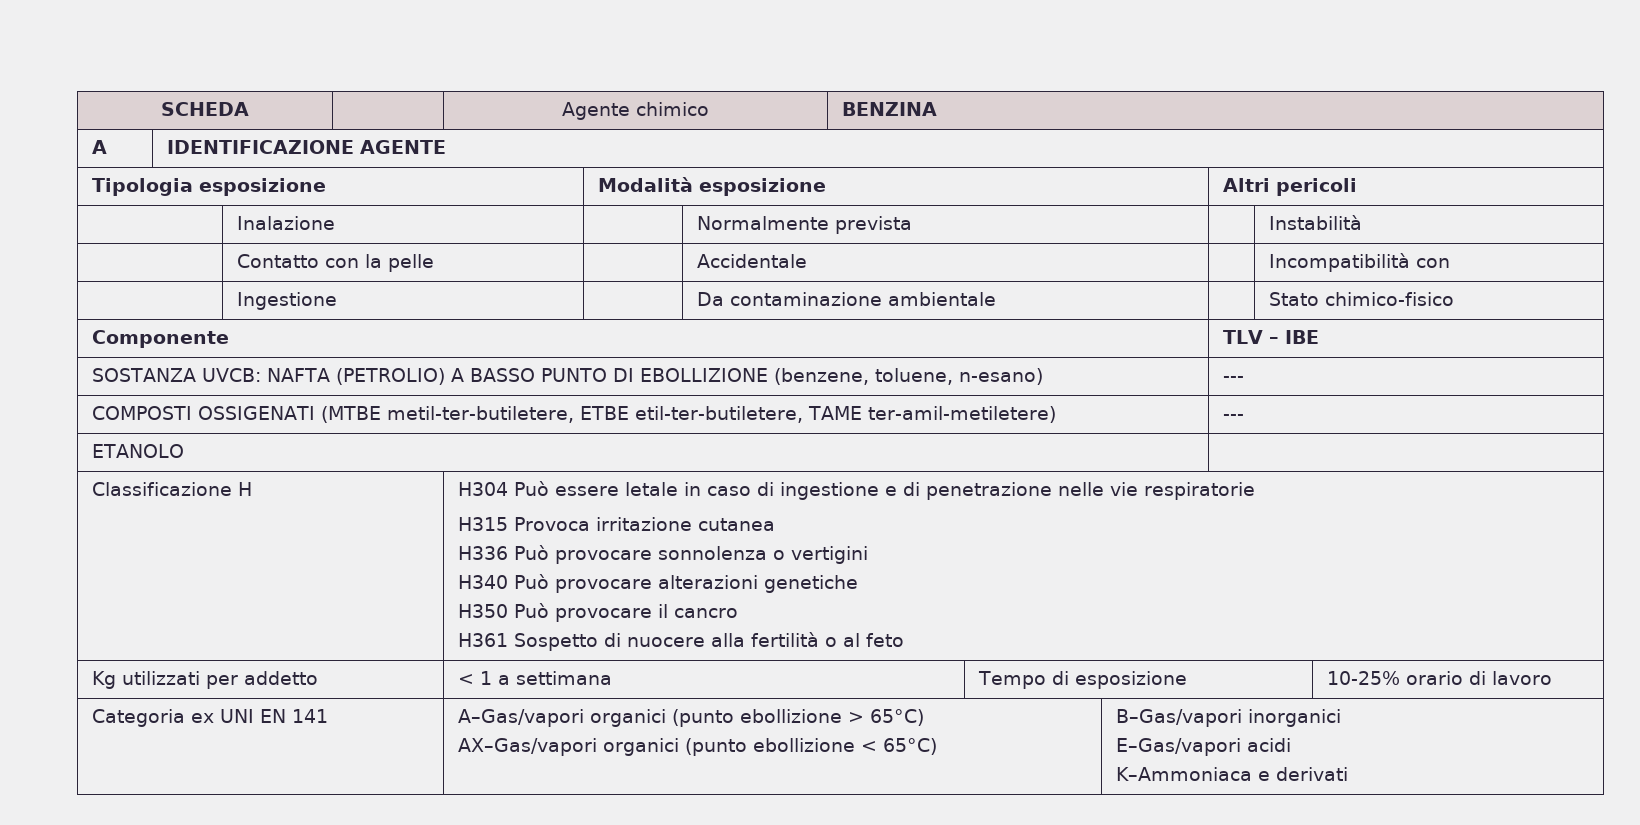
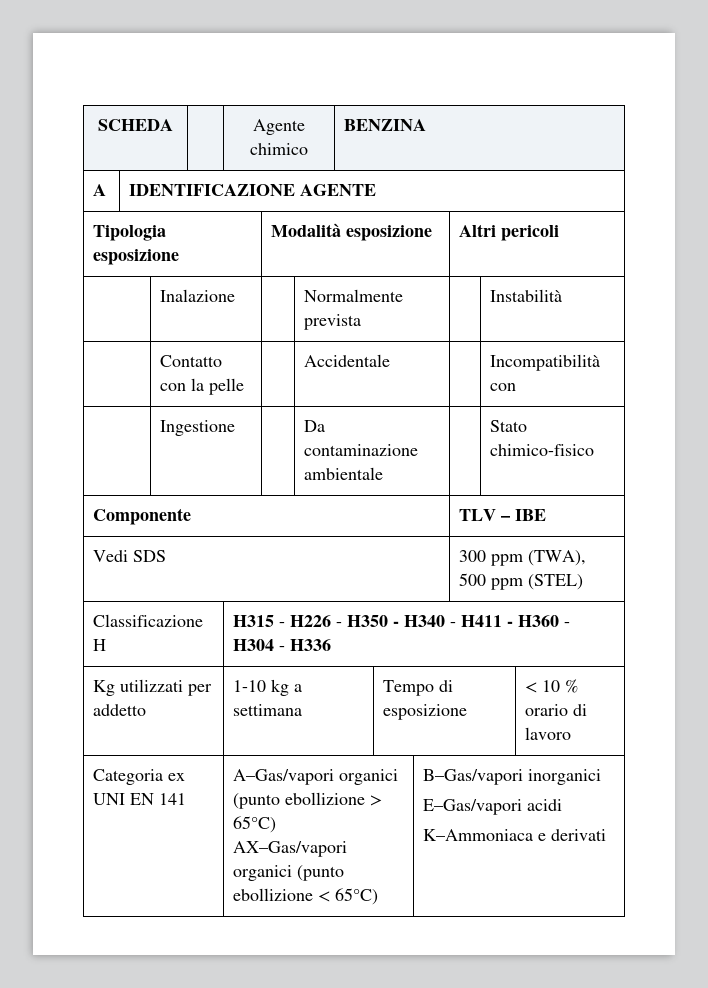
[91,368,1043,385] [1222,376,1244,382] [91,406,1056,423] [1222,414,1244,420] [91,444,184,458] [91,482,252,496] [457,481,1255,500] [457,517,775,531] [457,545,868,564] [457,574,858,593] [457,603,738,622] [457,632,904,651] SOSTANZA UVCB: NAFTA (PETROLIO) A BASSO PUNTO DI EBOLLIZIONE (benzene, toluene, n-esano) | --- // COMPOSTI OSSIGENATI (MTBE metil-ter-butiletere, ETBE etil-ter-butiletere, TAME ter-amil-metiletere) | --- // ETANOLO | // Classificazione H | H304 Può essere letale in caso di ingestione e di penetrazione nelle vie respiratorie // H315 Provoca irritazione cutanea // H336 Può provocare sonnolenza o vertigini // H340 Può provocare alterazioni genetiche // H350 Può provocare il cancro // H361 Sospetto di nuocere alla fertilità o al feto -> [93,550,167,562] [459,550,587,566] [459,573,584,590] [93,614,204,627] [93,639,107,651] [233,615,571,627] [233,639,332,651] Vedi SDS | 300 ppm (TWA), 500 ppm (STEL) // Classificazione H | H315 - H226 - H350 - H340 - H411 - H360 - H304 - H336
[457,671,492,685] < 1 -> [233,679,290,696] 1-10 kg
[1326,671,1400,685] 10-25% -> [525,679,579,693] < 10 %

